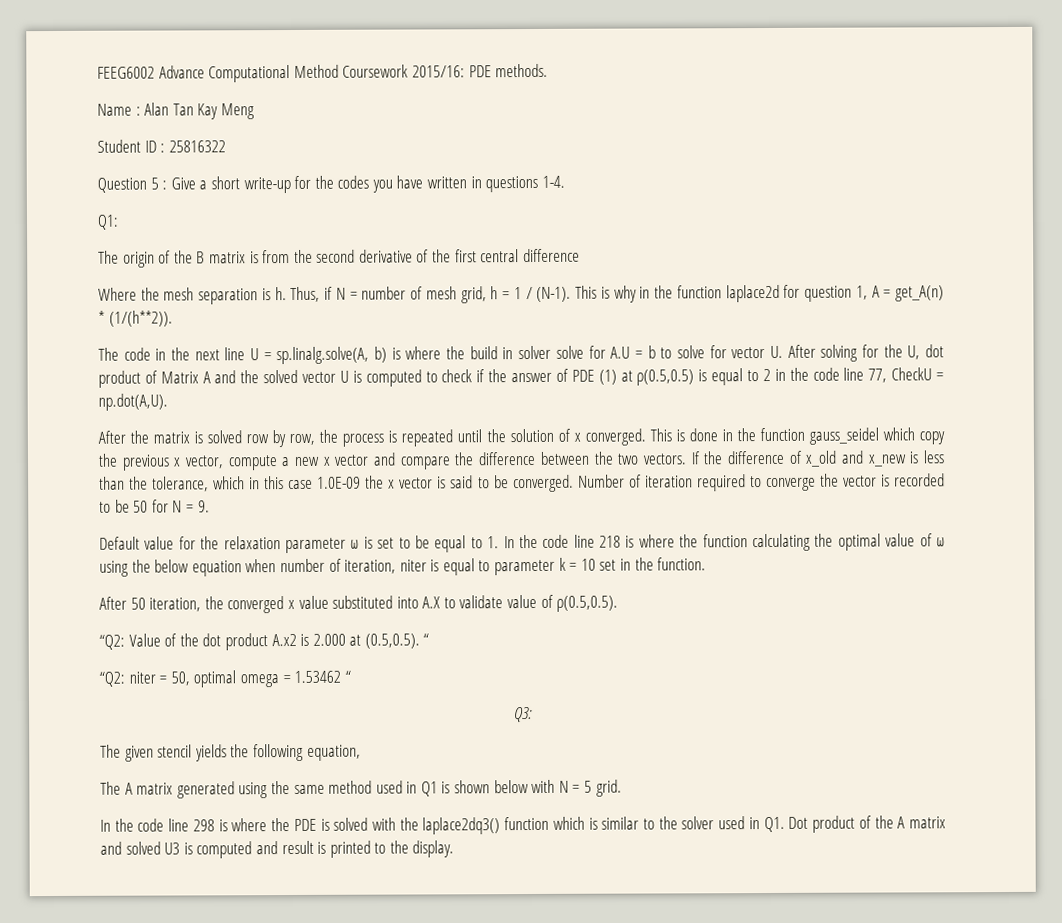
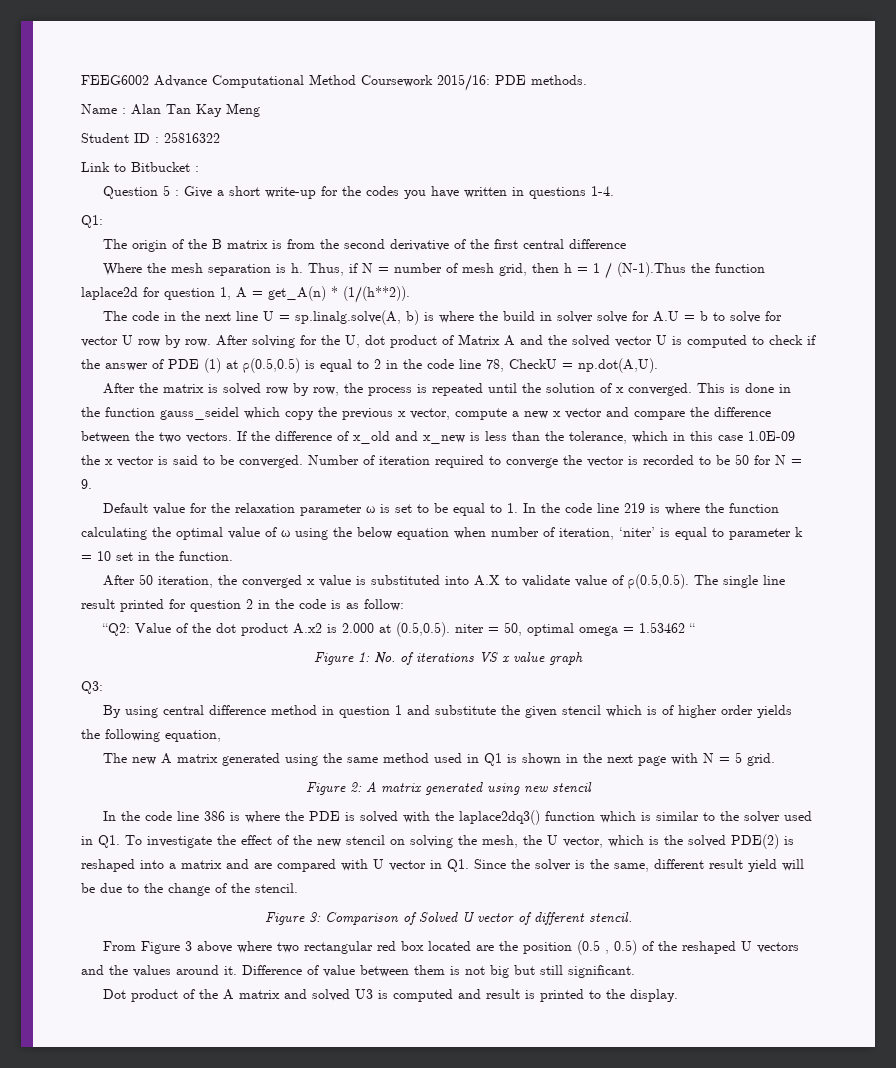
(226, 146) none -> [81,162,199,172] // Link to Bitbucket :
(487, 295) none -> [532,263,560,273] then
[536,285,651,303] (N-1). This is why in -> [617,262,687,277] (N-1).Thus
[769,345,783,358] U. -> [122,335,211,348] U row by row.
[868,368,888,383] 77, -> [486,359,504,372] 78,
[599,535,622,548] 218 -> [624,503,646,513] 219
[399,559,427,572] niter -> [619,527,655,537] ‘niter’
(329, 602) none -> [356,576,367,585] is
(619, 603) none -> [694,575,786,588] [81,599,404,612] The single line result printed for question 2 in the code is as follow:
[423,633,430,646] [99,671,125,687] “ // “Q2: -> (451, 629) none
[514,706,533,723] [100,744,193,762] Q3: // The given stencil -> [314,652,583,665] [81,681,103,694] [103,705,754,718] Figure 1: No. of iterations VS x value graph // Q3: // By using central difference method in question 1 and substitute the given stencil which is of higher order
(121, 788) none -> [132,757,157,765] new
[493,780,529,794] below -> [566,753,667,766] in the next page
[100,818,215,832] // In the code line 298 -> [305,782,592,795] [103,811,226,821] // Figure 2: A matrix generated using new stencil // In the code line 386
(785, 824) none -> [125,834,794,849] [81,859,804,872] [81,883,298,896] [264,912,632,925] [103,940,800,955] [81,965,635,978] To investigate the effect of the new stencil on solving the mesh, the U vector, which is the solved PDE(2) is reshaped into a matrix and are compared with U vector in Q1. Since the solver is the same, different result yield will be due to the change of the stencil. // Figure 3: Comparison of Solved U vector of different stencil. // From Figure 3 above where two rectangular red box located are the position (0.5 , 0.5) of the reshaped U vectors and the values around it. Difference of value between them is not big but still significant. //

